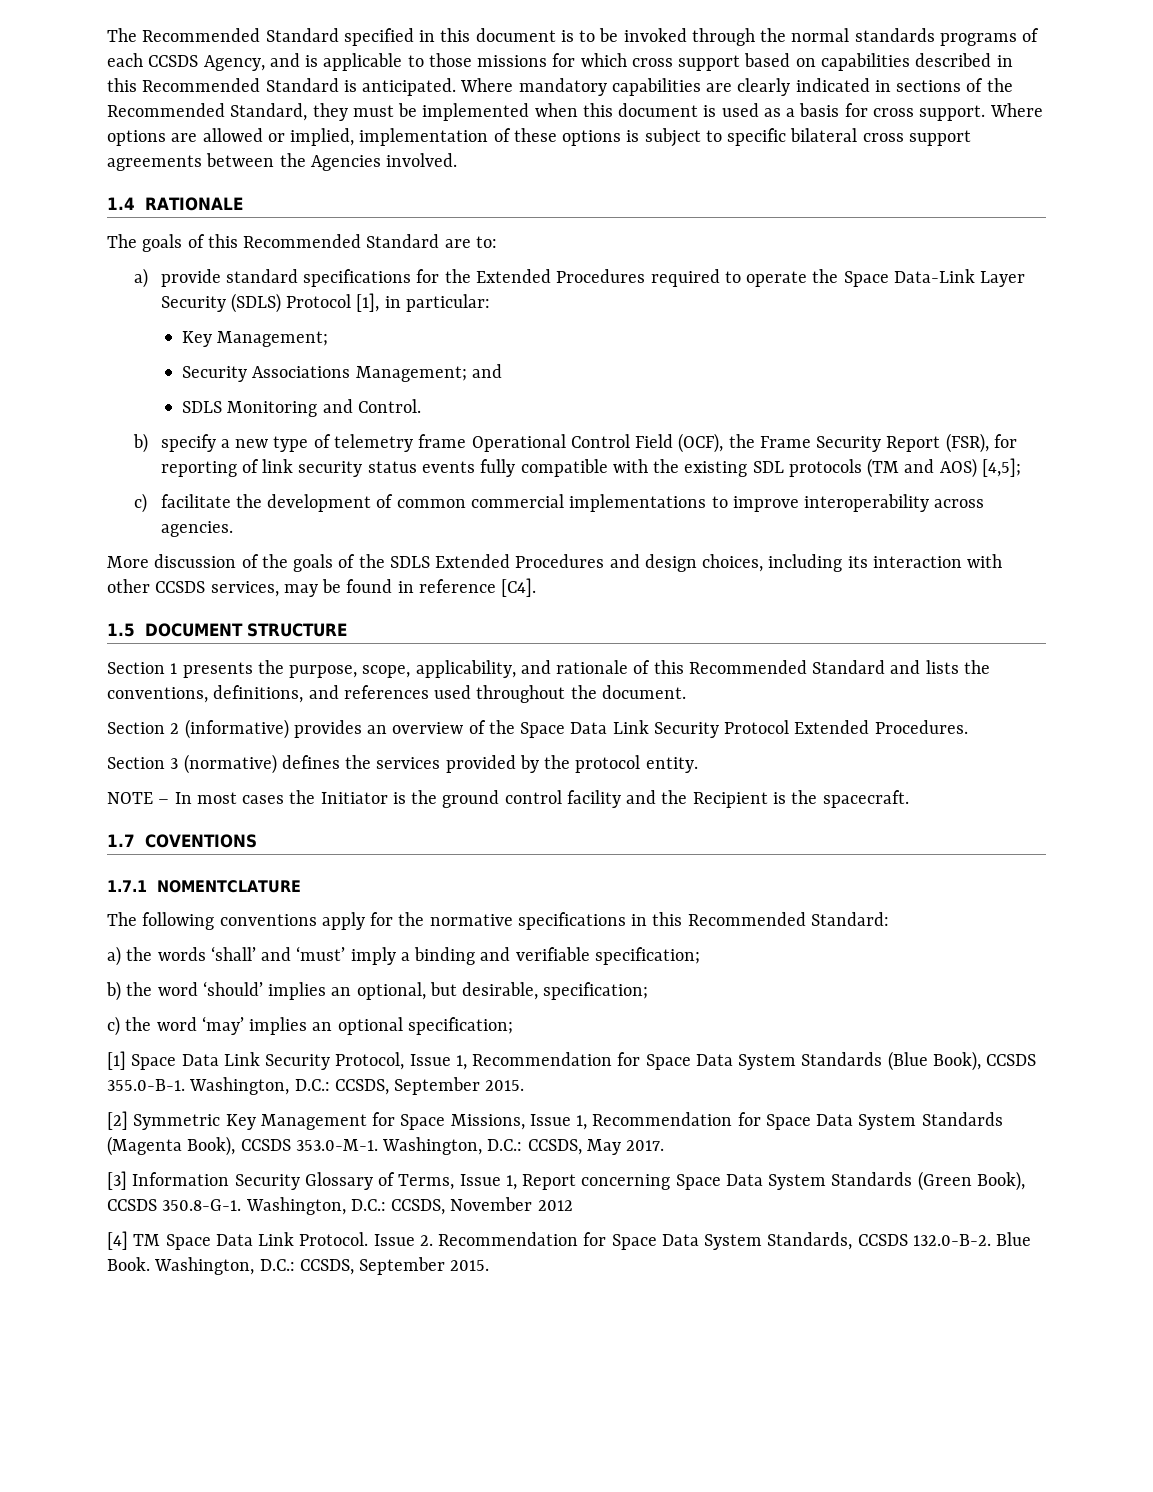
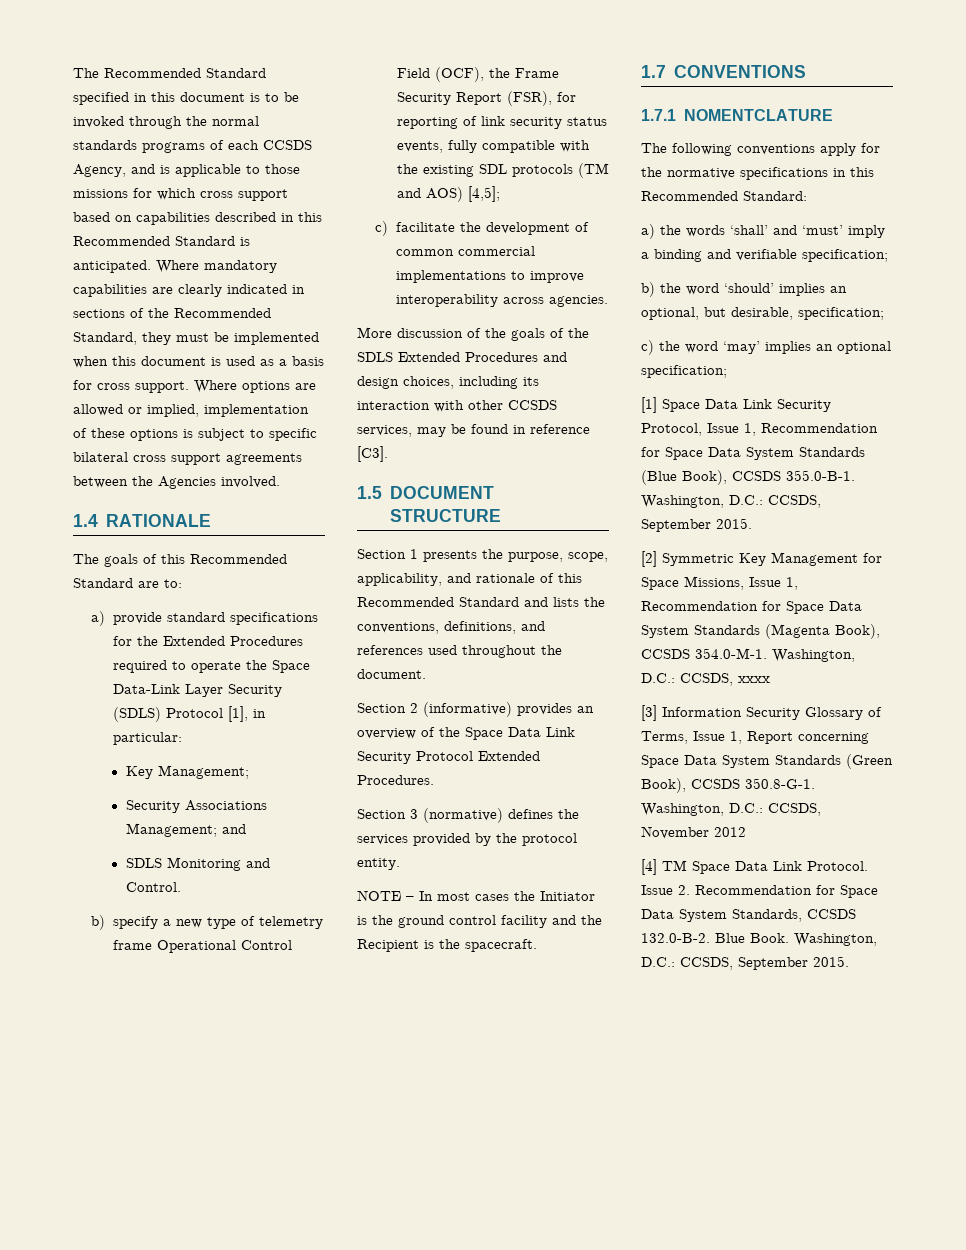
[422,461,476,473] events -> [396,141,443,153] events,
[501,578,537,597] [C4]. -> [357,446,388,462] [C3].
[144,834,257,848] COVENTIONS -> [673,65,806,78] CONVENTIONS
[295,1137,665,1155] 353.0-M-1. Washington, D.C.: CCSDS, May 2017. -> [695,648,855,662] [641,673,770,686] 354.0-M-1. Washington, D.C.: CCSDS, xxxx

